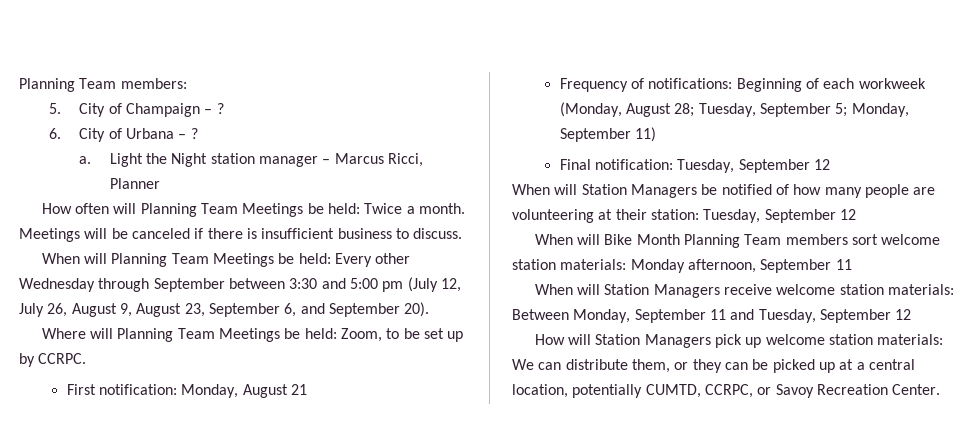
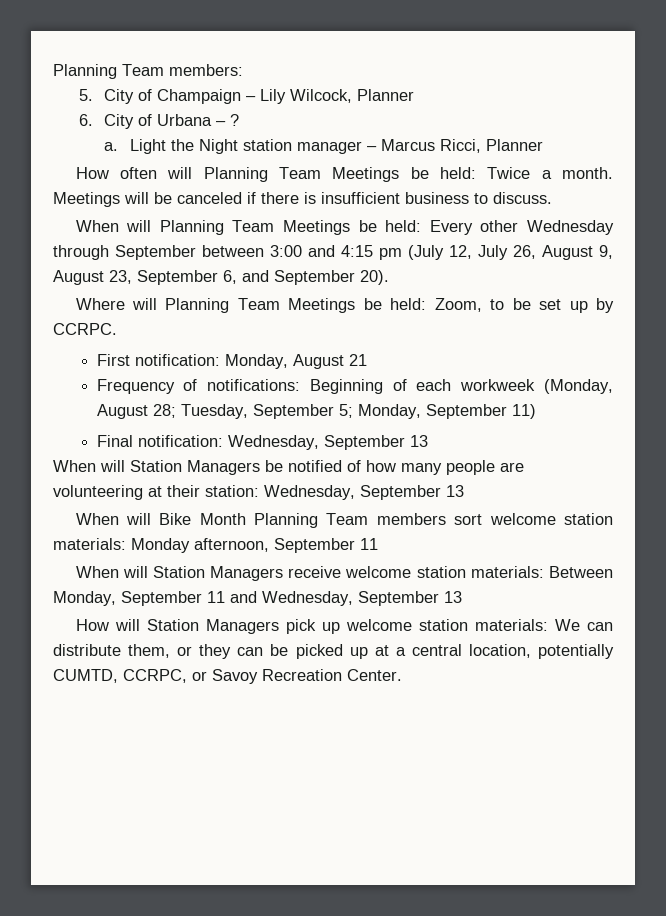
[216,103,224,114] ? -> [260,89,415,104] Lily Wilcock, Planner
[289,278,378,289] 3:30 and 5:00 -> [270,245,373,257] 3:00 and 4:15
[677,159,831,173] Tuesday, September 12 -> [227,435,428,450] Wednesday, September 13
[703,209,856,223] Tuesday, September 12 -> [264,485,464,500] Wednesday, September 13
[758,309,912,323] Tuesday, September 12 -> [262,591,462,606] Wednesday, September 13

